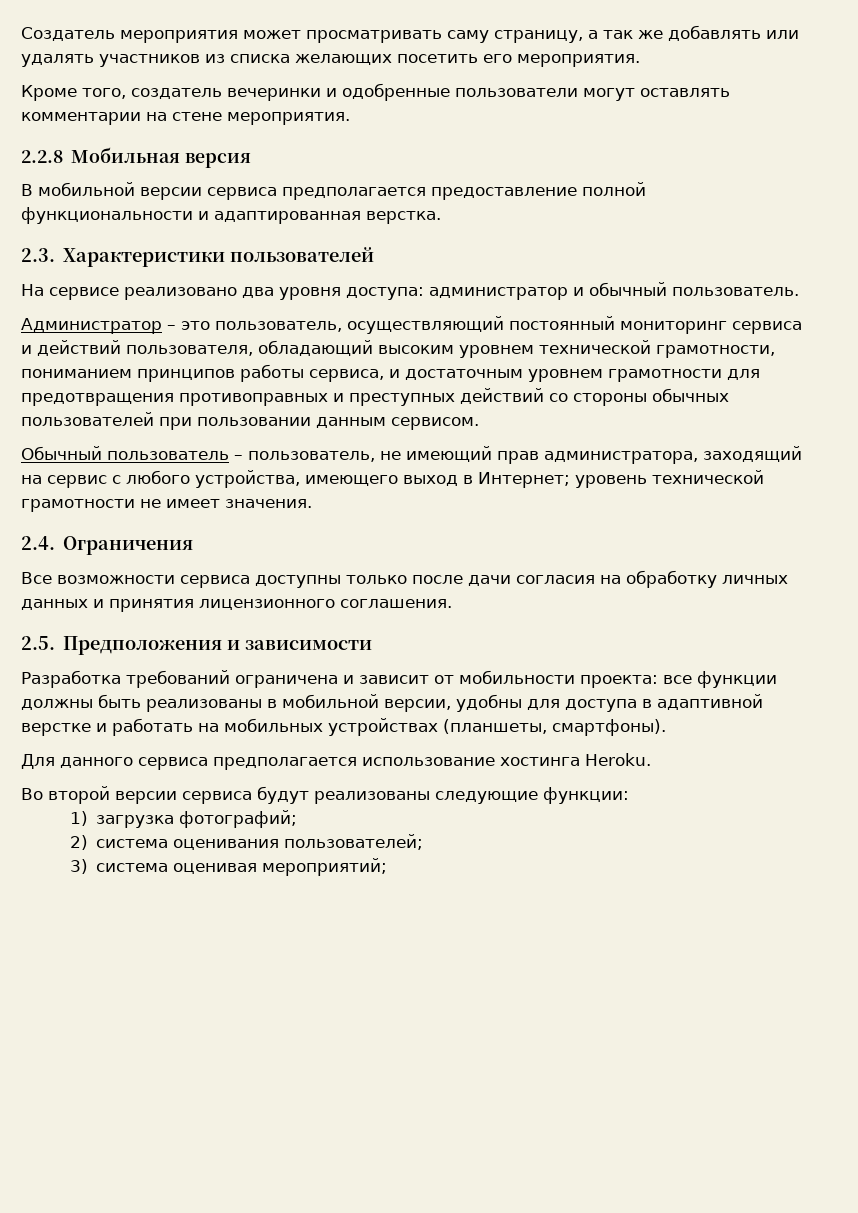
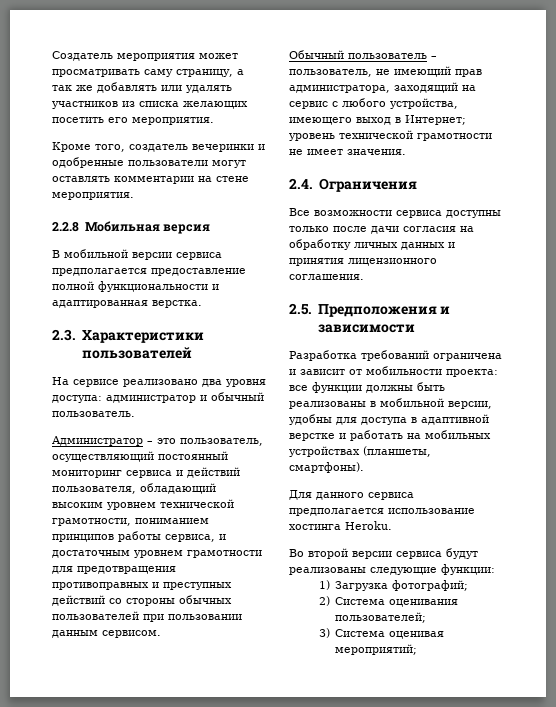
[95,815,174,828] загрузка -> [335,581,389,591] Загрузка
[95,839,168,848] система -> [335,597,386,605] Система
[95,863,168,872] система -> [335,629,386,637] Система

